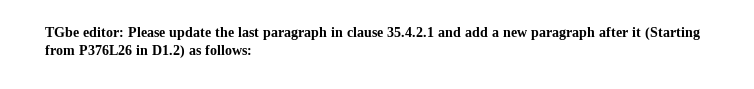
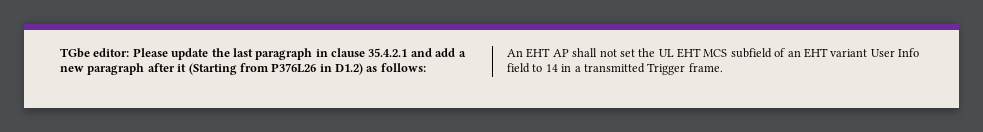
(252, 50) none -> [507,48,919,58] [507,63,723,75] // An EHT AP shall not set the UL EHT MCS subfield of an EHT variant User Info field to 14 in a transmitted Trigger frame.

